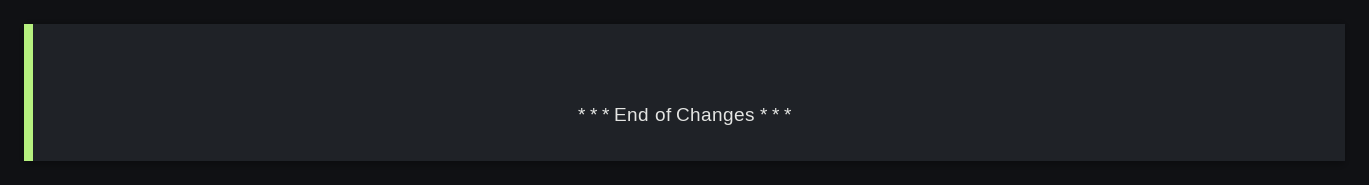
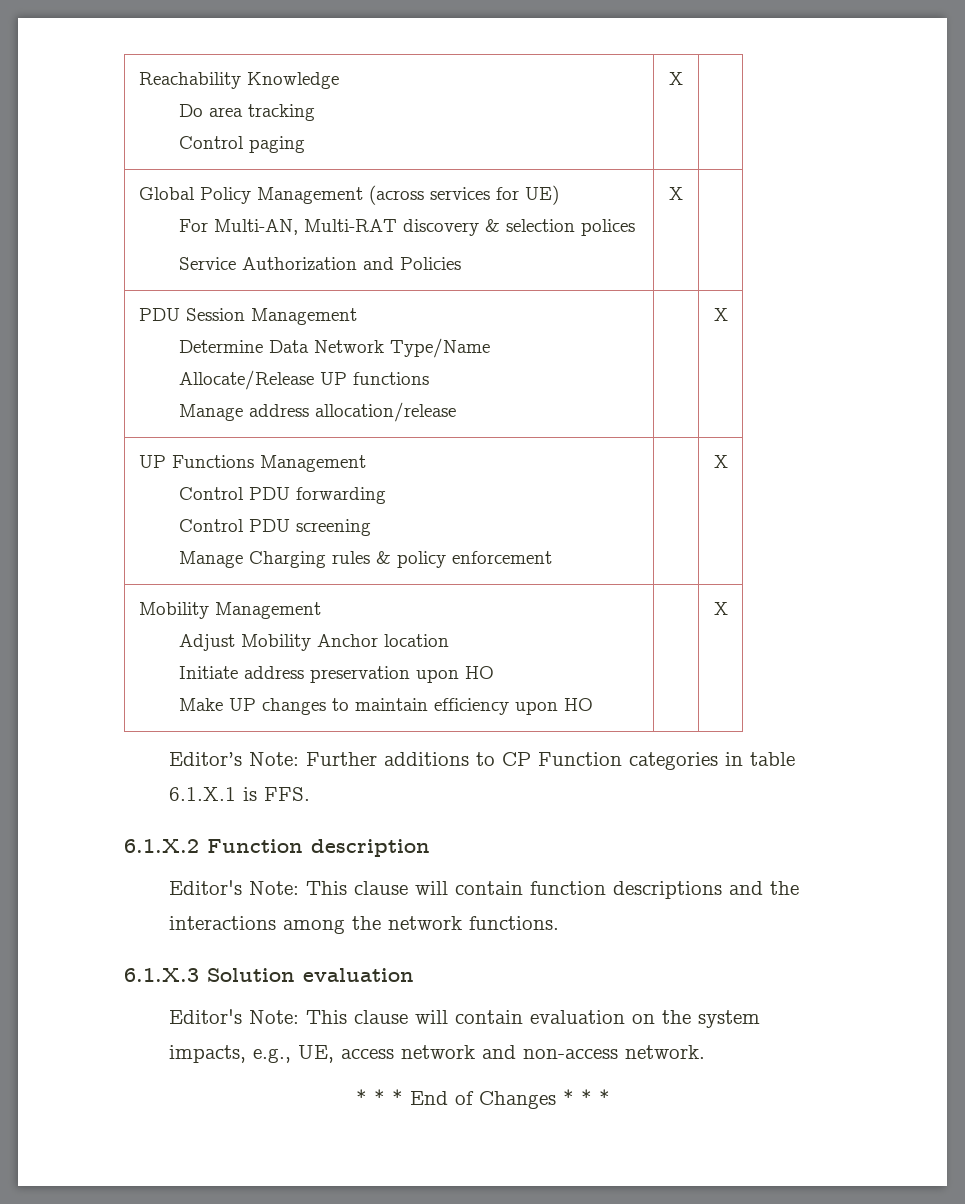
(577, 114) none -> [138,72,339,89] [179,104,316,121] [179,136,306,153] [669,72,683,85] [138,185,559,205] [179,219,636,236] [179,257,462,270] [669,187,683,200] [138,308,357,325] [179,338,491,358] [179,370,430,390] [179,402,457,422] [713,308,728,321] [138,455,366,472] [179,487,387,504] [179,519,372,536] [179,551,553,568] [713,455,728,468] [138,602,321,619] [179,634,450,651] [179,666,495,683] [179,698,594,715] [713,602,728,615] [169,752,796,770] [169,787,311,801] [124,839,430,857] [169,880,800,899] [169,916,560,934] [124,968,414,982] [169,1009,761,1028] [169,1045,706,1063] Reachability Knowledge // Do area tracking // Control paging | X | // Global Policy Management (across services for UE) // For Multi-AN, Multi-RAT discovery & selection polices // Service Authorization and Policies | X | // PDU Session Management // Determine Data Network Type/Name // Allocate/Release UP functions // Manage address allocation/release | | X // UP Functions Management // Control PDU forwarding // Control PDU screening // Manage Charging rules & policy enforcement | | X // Mobility Management // Adjust Mobility Anchor location // Initiate address preservation upon HO // Make UP changes to maintain efficiency upon HO | | X // Editor’s Note: Further additions to CP Function categories in table 6.1.X.1 is FFS. // 6.1.X.2 Function description // Editor's Note: This clause will contain function descriptions and the interactions among the network functions. // 6.1.X.3 Solution evaluation // Editor's Note: This clause will contain evaluation on the system impacts, e.g., UE, access network and non-access network. //

